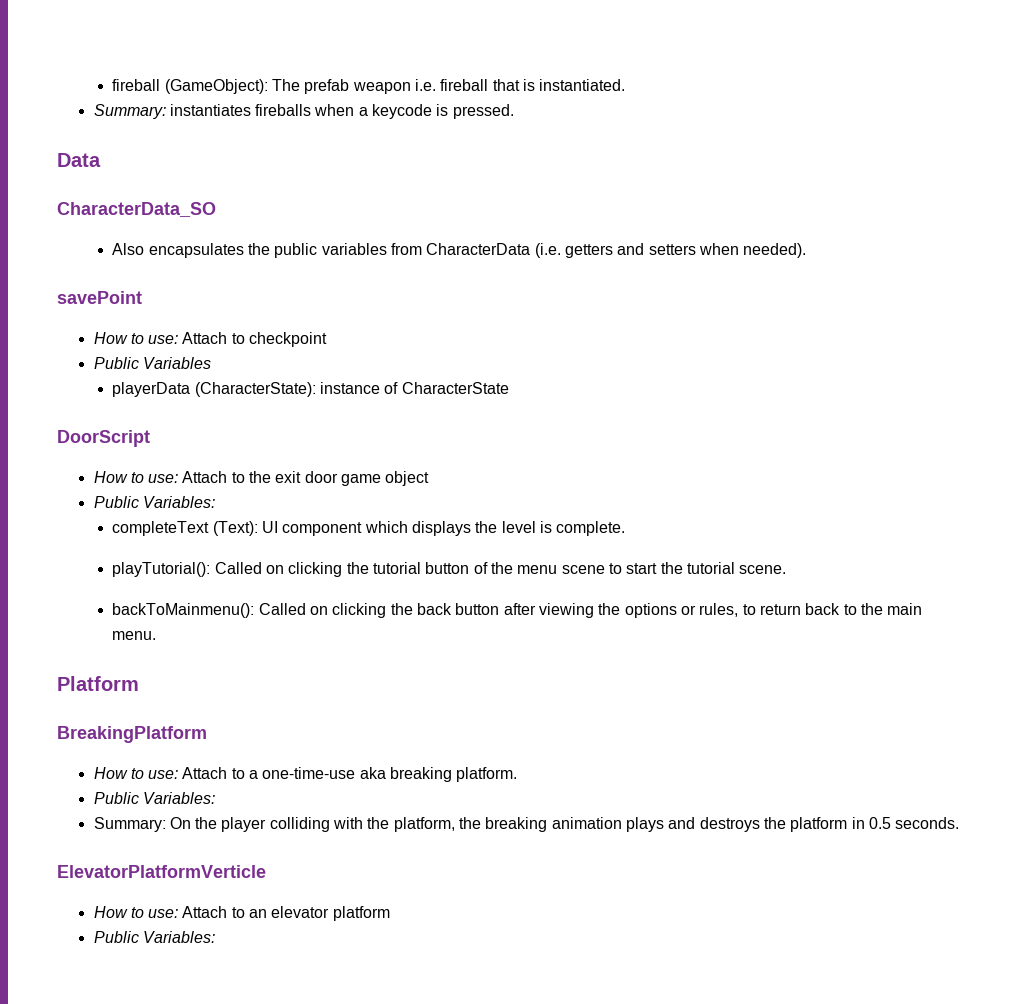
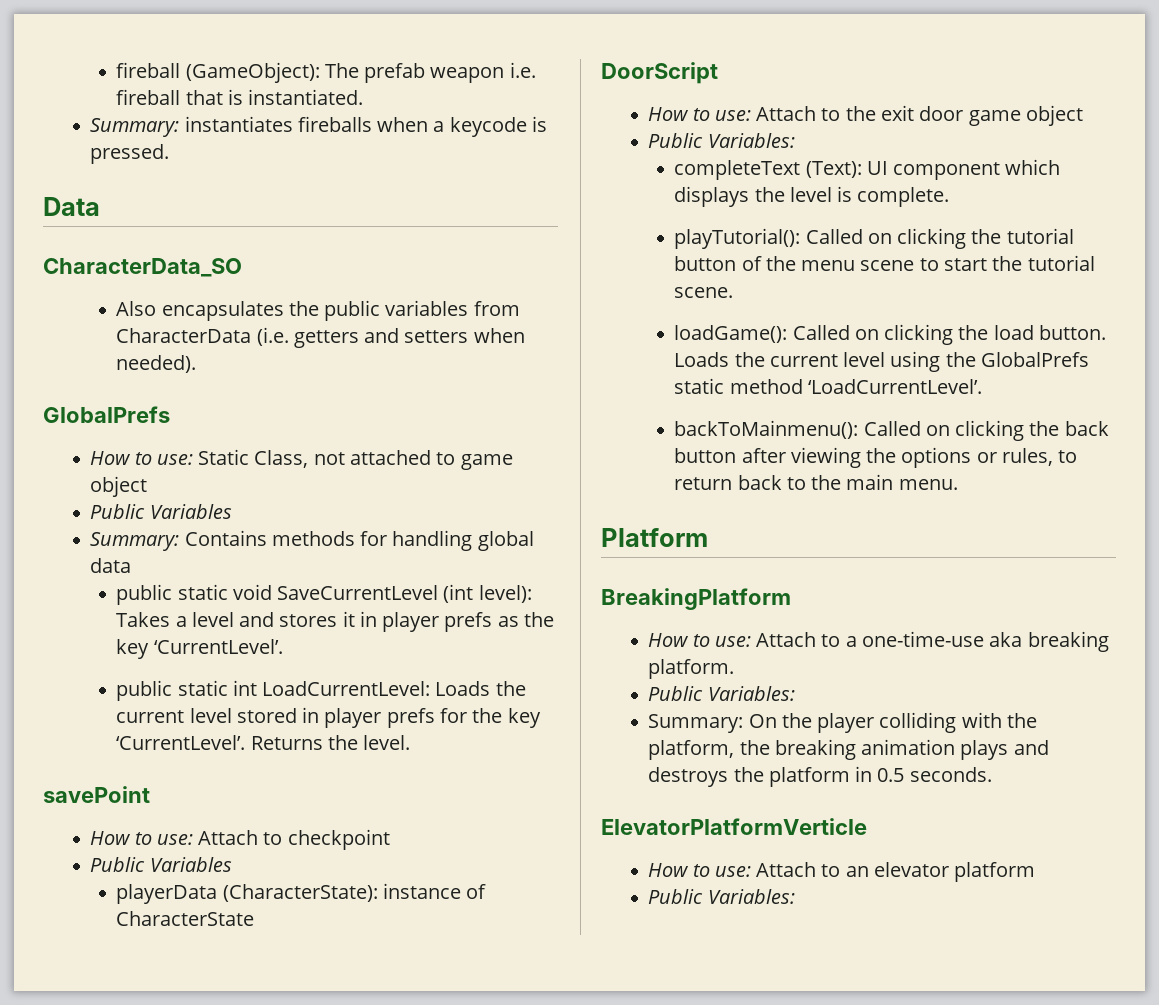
(807, 250) none -> [43,406,170,423] [90,449,513,470] [90,476,148,497] [90,504,232,519] [90,530,534,551] [90,558,132,573] [116,584,532,605] [116,611,555,632] [116,639,283,659] [116,680,526,701] [116,707,541,728] [116,735,411,750] // GlobalPrefs // How to use: Static Class, not attached to game object // Public Variables // Summary: Contains methods for handling global data // public static void SaveCurrentLevel (int level): Takes a level and stores it in player prefs as the key ‘CurrentLevel’. // public static int LoadCurrentLevel: Loads the current level stored in player prefs for the key ‘CurrentLevel’. Returns the level.
(787, 569) none -> [674,324,1106,345] [674,351,1089,372] [674,378,982,394] // loadGame(): Called on clicking the load button. Loads the current level using the GlobalPrefs static method ‘LoadCurrentLevel’.

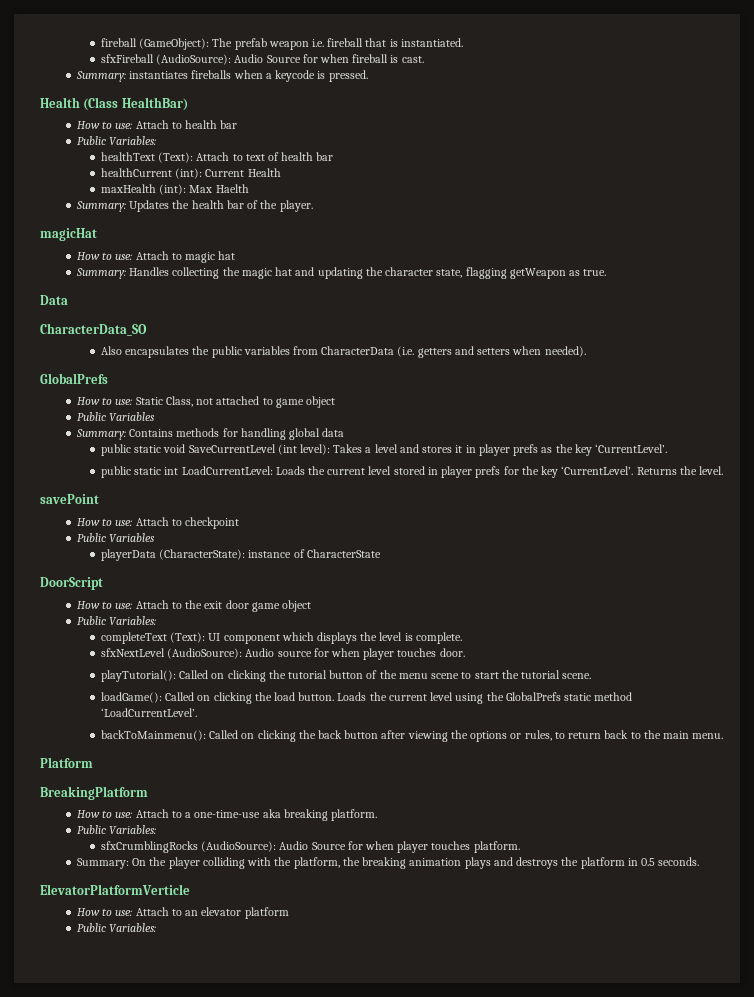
(364, 97) none -> [100,54,424,65] // sfxFireball (AudioSource): Audio Source for when fireball is cast.
(170, 154) none -> [40,97,188,111] [76,120,238,129] [76,136,157,146] [100,152,334,163] [100,168,281,179] [100,184,249,195] [75,200,313,212] [40,228,97,241] [76,251,236,263] [75,267,607,279] // Health (Class HealthBar) // How to use: Attach to health bar // Public Variables: // healthText (Text): Attach to text of health bar // healthCurrent (int): Current Health // maxHealth (int): Max Haelth // Summary: Updates the health bar of the player. // magicHat // How to use: Attach to magic hat // Summary: Handles collecting the magic hat and updating the character state, flagging getWeapon as true.
(950, 197) none -> [100,648,465,660] // sfxNextLevel (AudioSource): Audio source for when player touches door.
(795, 693) none -> [100,841,520,853] // sfxCrumblingRocks (AudioSource): Audio Source for when player touches platform.

